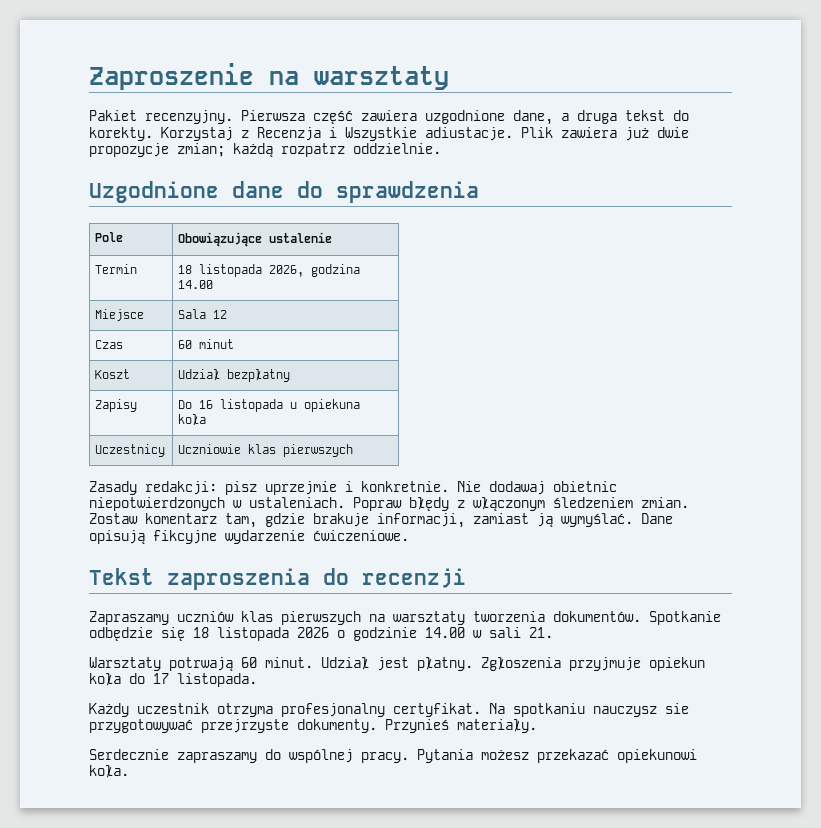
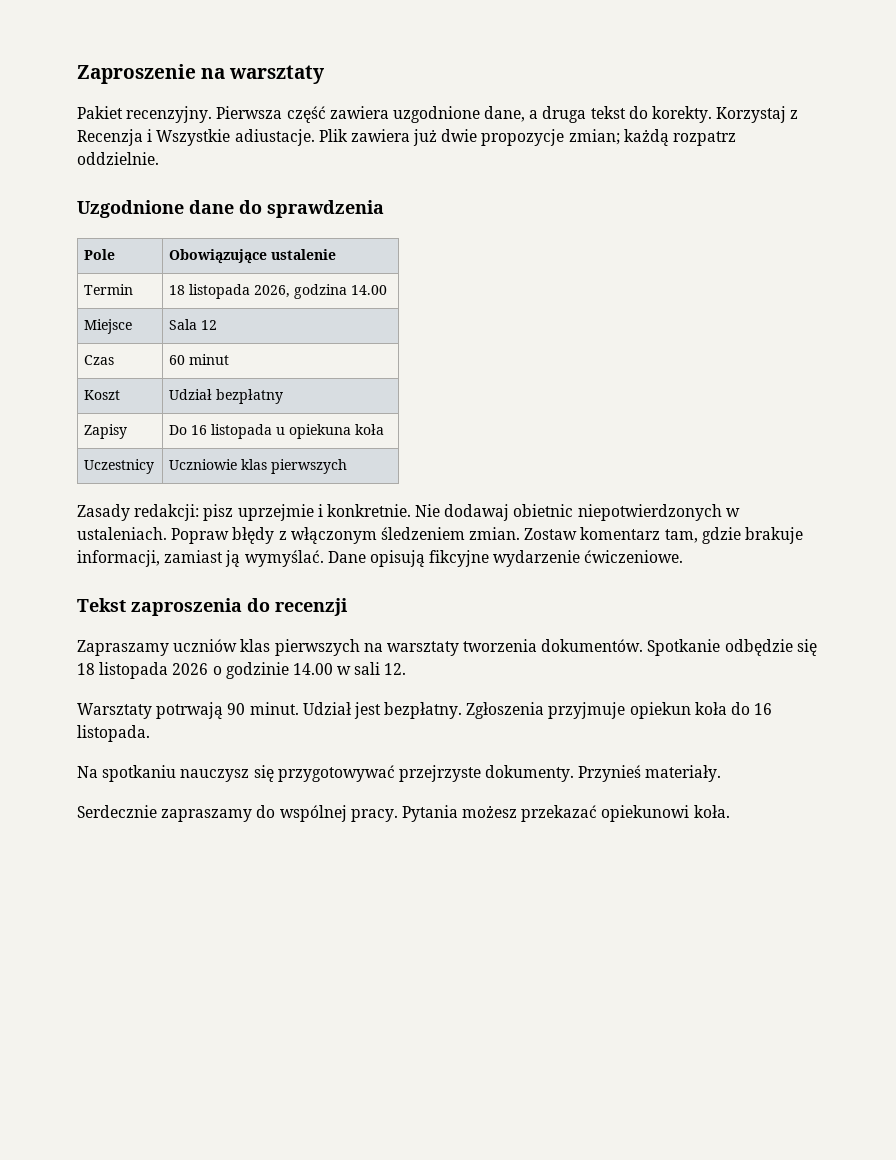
[529,627,553,638] 21. -> [384,663,407,675] 12.
[241,657,257,668] 60 -> [227,703,246,715] 90
[417,657,473,671] płatny. -> [384,702,463,719] bezpłatny.
[153,673,169,684] 17 -> [754,703,773,715] 16
[89,703,481,717] Każdy uczestnik otrzyma profesjonalny certyfikat. -> (150, 733) none
[665,703,689,714] sie -> [253,765,274,782] się

